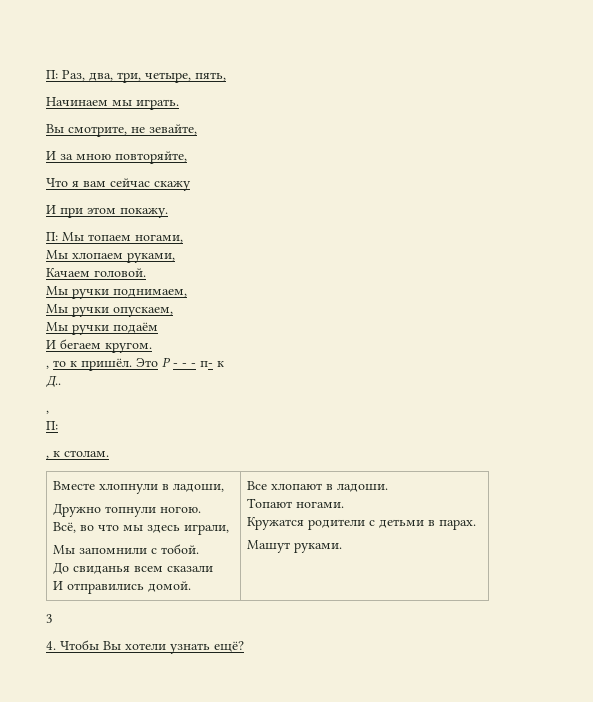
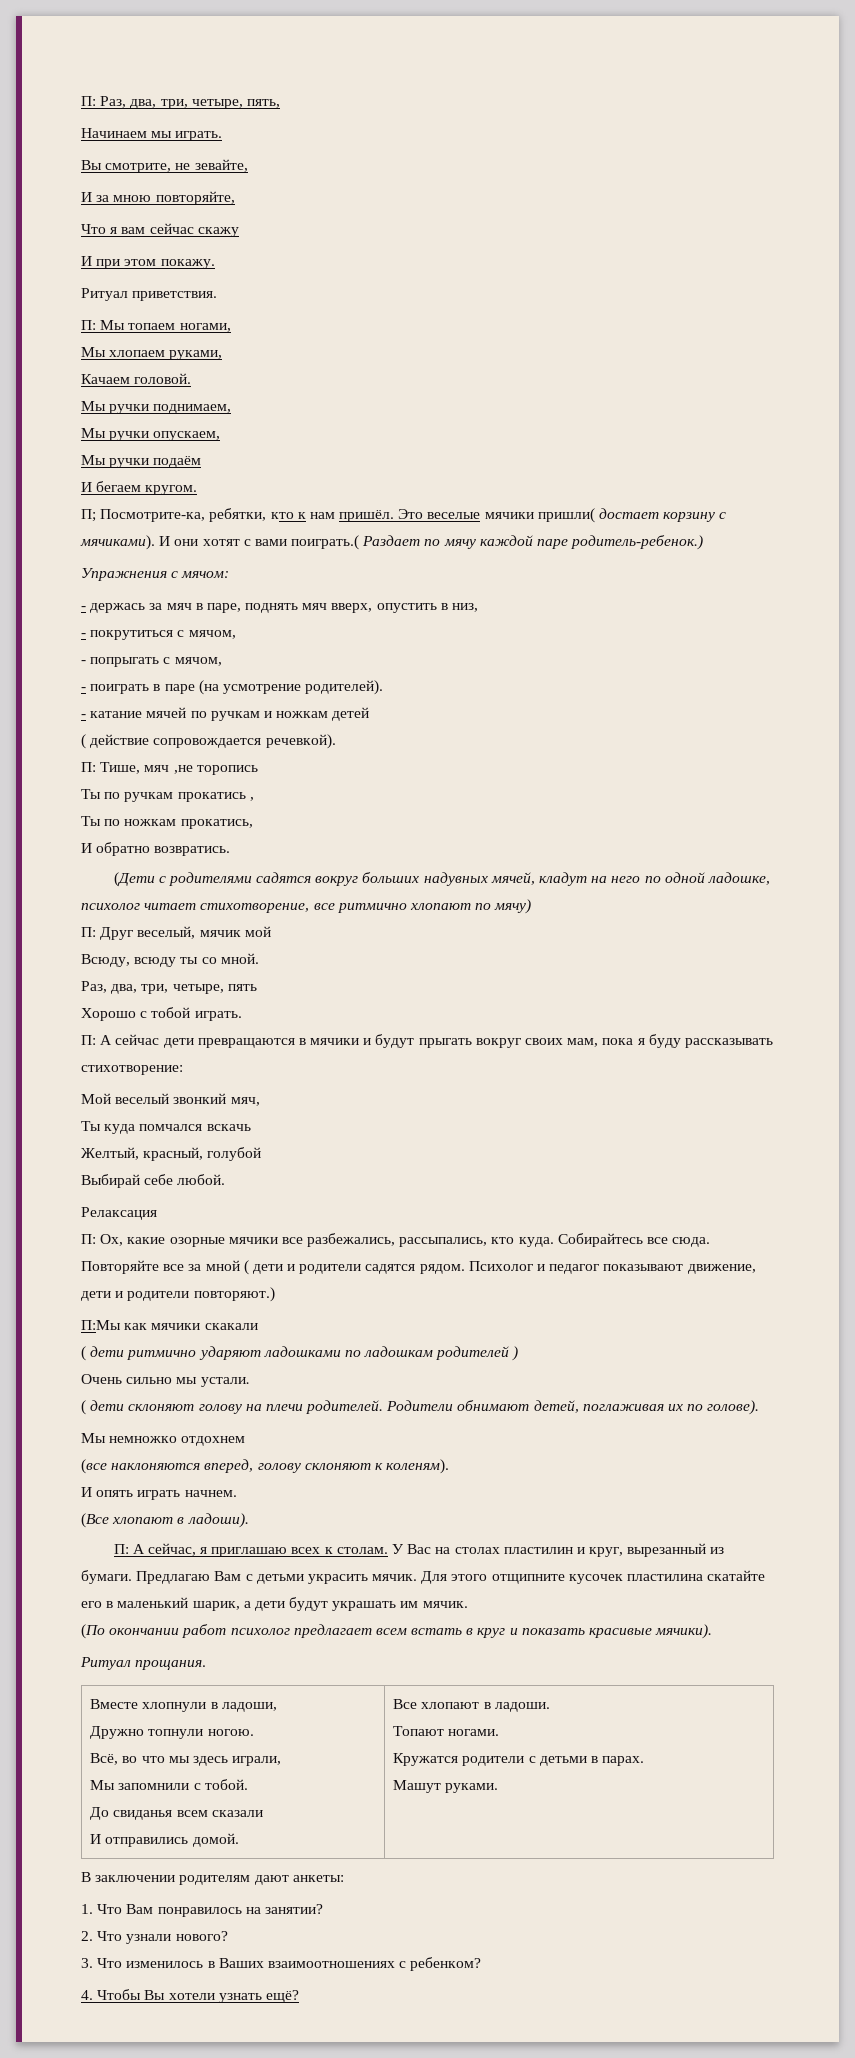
(168, 213) none -> [81,288,218,301] // Ритуал приветствия.
[46,357,224,371] [46,376,61,387] [46,410,49,414] [46,421,58,430] [46,450,109,459] , то к пришёл. Это Р - - - п- к // Д.. // , // П: // , к столам. -> [81,508,727,523] [80,535,704,550] [81,568,230,581] [81,603,479,613] [81,630,236,640] [81,657,222,667] [81,680,384,695] [81,707,370,721] [81,734,336,749] [81,762,258,775] [81,789,254,802] [81,816,253,829] [81,842,231,856] [113,872,770,887] [81,899,532,914] [81,926,271,940] [81,953,259,967] [81,981,257,994] [81,1007,242,1021] [81,1034,773,1048] [81,1065,183,1075] [81,1093,260,1106] [81,1121,251,1134] [81,1147,262,1161] [81,1174,226,1188] [81,1207,157,1220] [81,1233,711,1247] [81,1260,756,1275] [81,1287,275,1302] [81,1320,258,1330] [81,1346,519,1361] [81,1374,250,1387] [81,1400,760,1415] [81,1433,246,1446] [81,1459,450,1474] [81,1487,237,1500] [81,1513,249,1528] [113,1543,725,1557] [81,1570,766,1584] [81,1597,468,1611] [81,1624,713,1639] [80,1657,207,1670] П; Посмотрите-ка, ребятки, кто к нам пришёл. Это веселые мячики пришли( достает корзину с мячиками). И они хотят с вами поиграть.( Раздает по мячу каждой паре родитель-ребенок.) // Упражнения с мячом: // - держась за мяч в паре, поднять мяч вверх, опустить в низ, // - покрутиться с мячом, // - попрыгать с мячом, // - поиграть в паре (на усмотрение родителей). // - катание мячей по ручкам и ножкам детей // ( действие сопровождается речевкой). // П: Тише, мяч ,не торопись // Ты по ручкам прокатись , // Ты по ножкам прокатись, // И обратно возвратись. // (Дети с родителями садятся вокруг больших надувных мячей, кладут на него по одной ладошке, психолог читает стихотворение, все ритмично хлопают по мячу) // П: Друг веселый, мячик мой // Всюду, всюду ты со мной. // Раз, два, три, четыре, пять // Хорошо с тобой играть. // П: A сейчас дети превращаются в мячики и будут прыгать вокруг своих мам, пока я буду рассказывать стихотворение: // Мой веселый звонкий мяч, // Ты куда помчался вскачь // Желтый, красный, голубой // Выбирай себе любой. // Релаксация // П: Ох, какие озорные мячики все разбежались, рассыпались, кто куда. Собирайтесь все сюда. Повторяйте все за мной ( дети и родители садятся рядом. Психолог и педагог показывают движение, дети и родители повторяют.) // П:Мы как мячики скакали // ( дети ритмично ударяют ладошками по ладошкам родителей ) // Очень сильно мы устали. // ( дети склоняют голову на плечи родителей. Родители обнимают детей, поглаживая их по голове). // Мы немножко отдохнем // (все наклоняются вперед, голову склоняют к коленям). // И опять играть начнем. // (Все хлопают в ладоши). // П: А сейчас, я приглашаю всех к столам. У Вас на столах пластилин и круг, вырезанный из бумаги. Предлагаю Вам с детьми украсить мячик. Для этого отщипните кусочек пластилина скатайте его в маленький шарик, а дети будут украшать им мячик. // (По окончании работ психолог предлагает всем встать в круг и показать красивые мячики). // Ритуал прощания.
[46,614,53,623] 3 -> [81,1872,344,1885] [81,1904,323,1917] [81,1931,228,1944] [81,1957,482,1971] В заключении родителям дают анкеты: // 1. Что Вам понравилось на занятии? // 2. Что узнали нового? // 3. Что изменилось в Ваших взаимоотношениях с ребенком?

